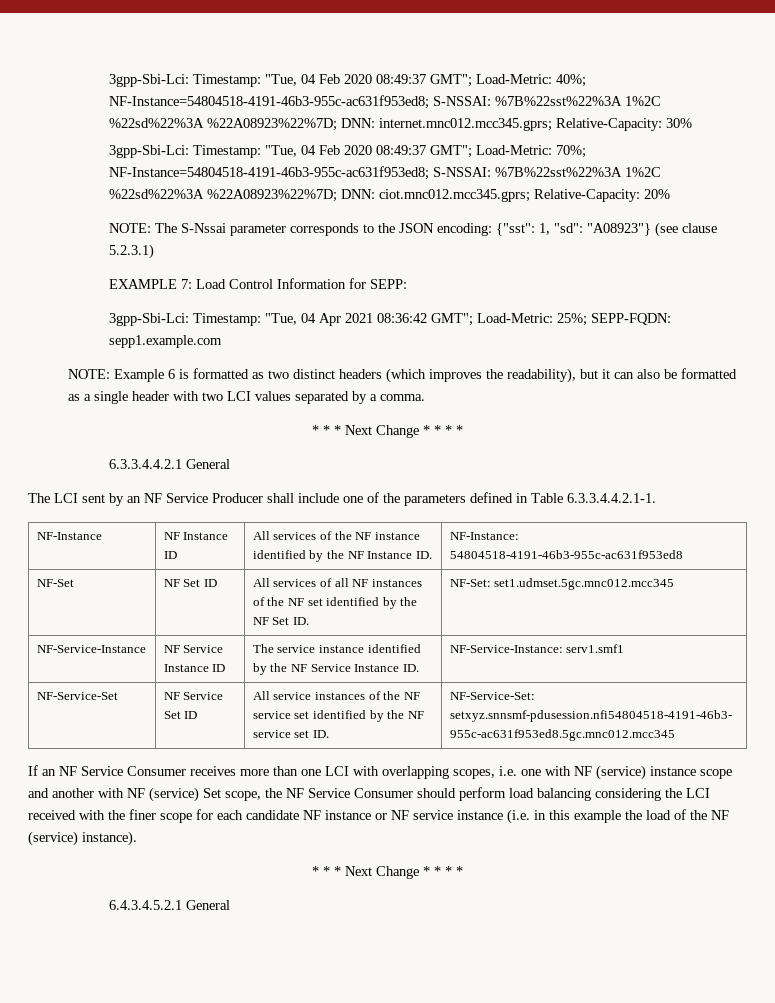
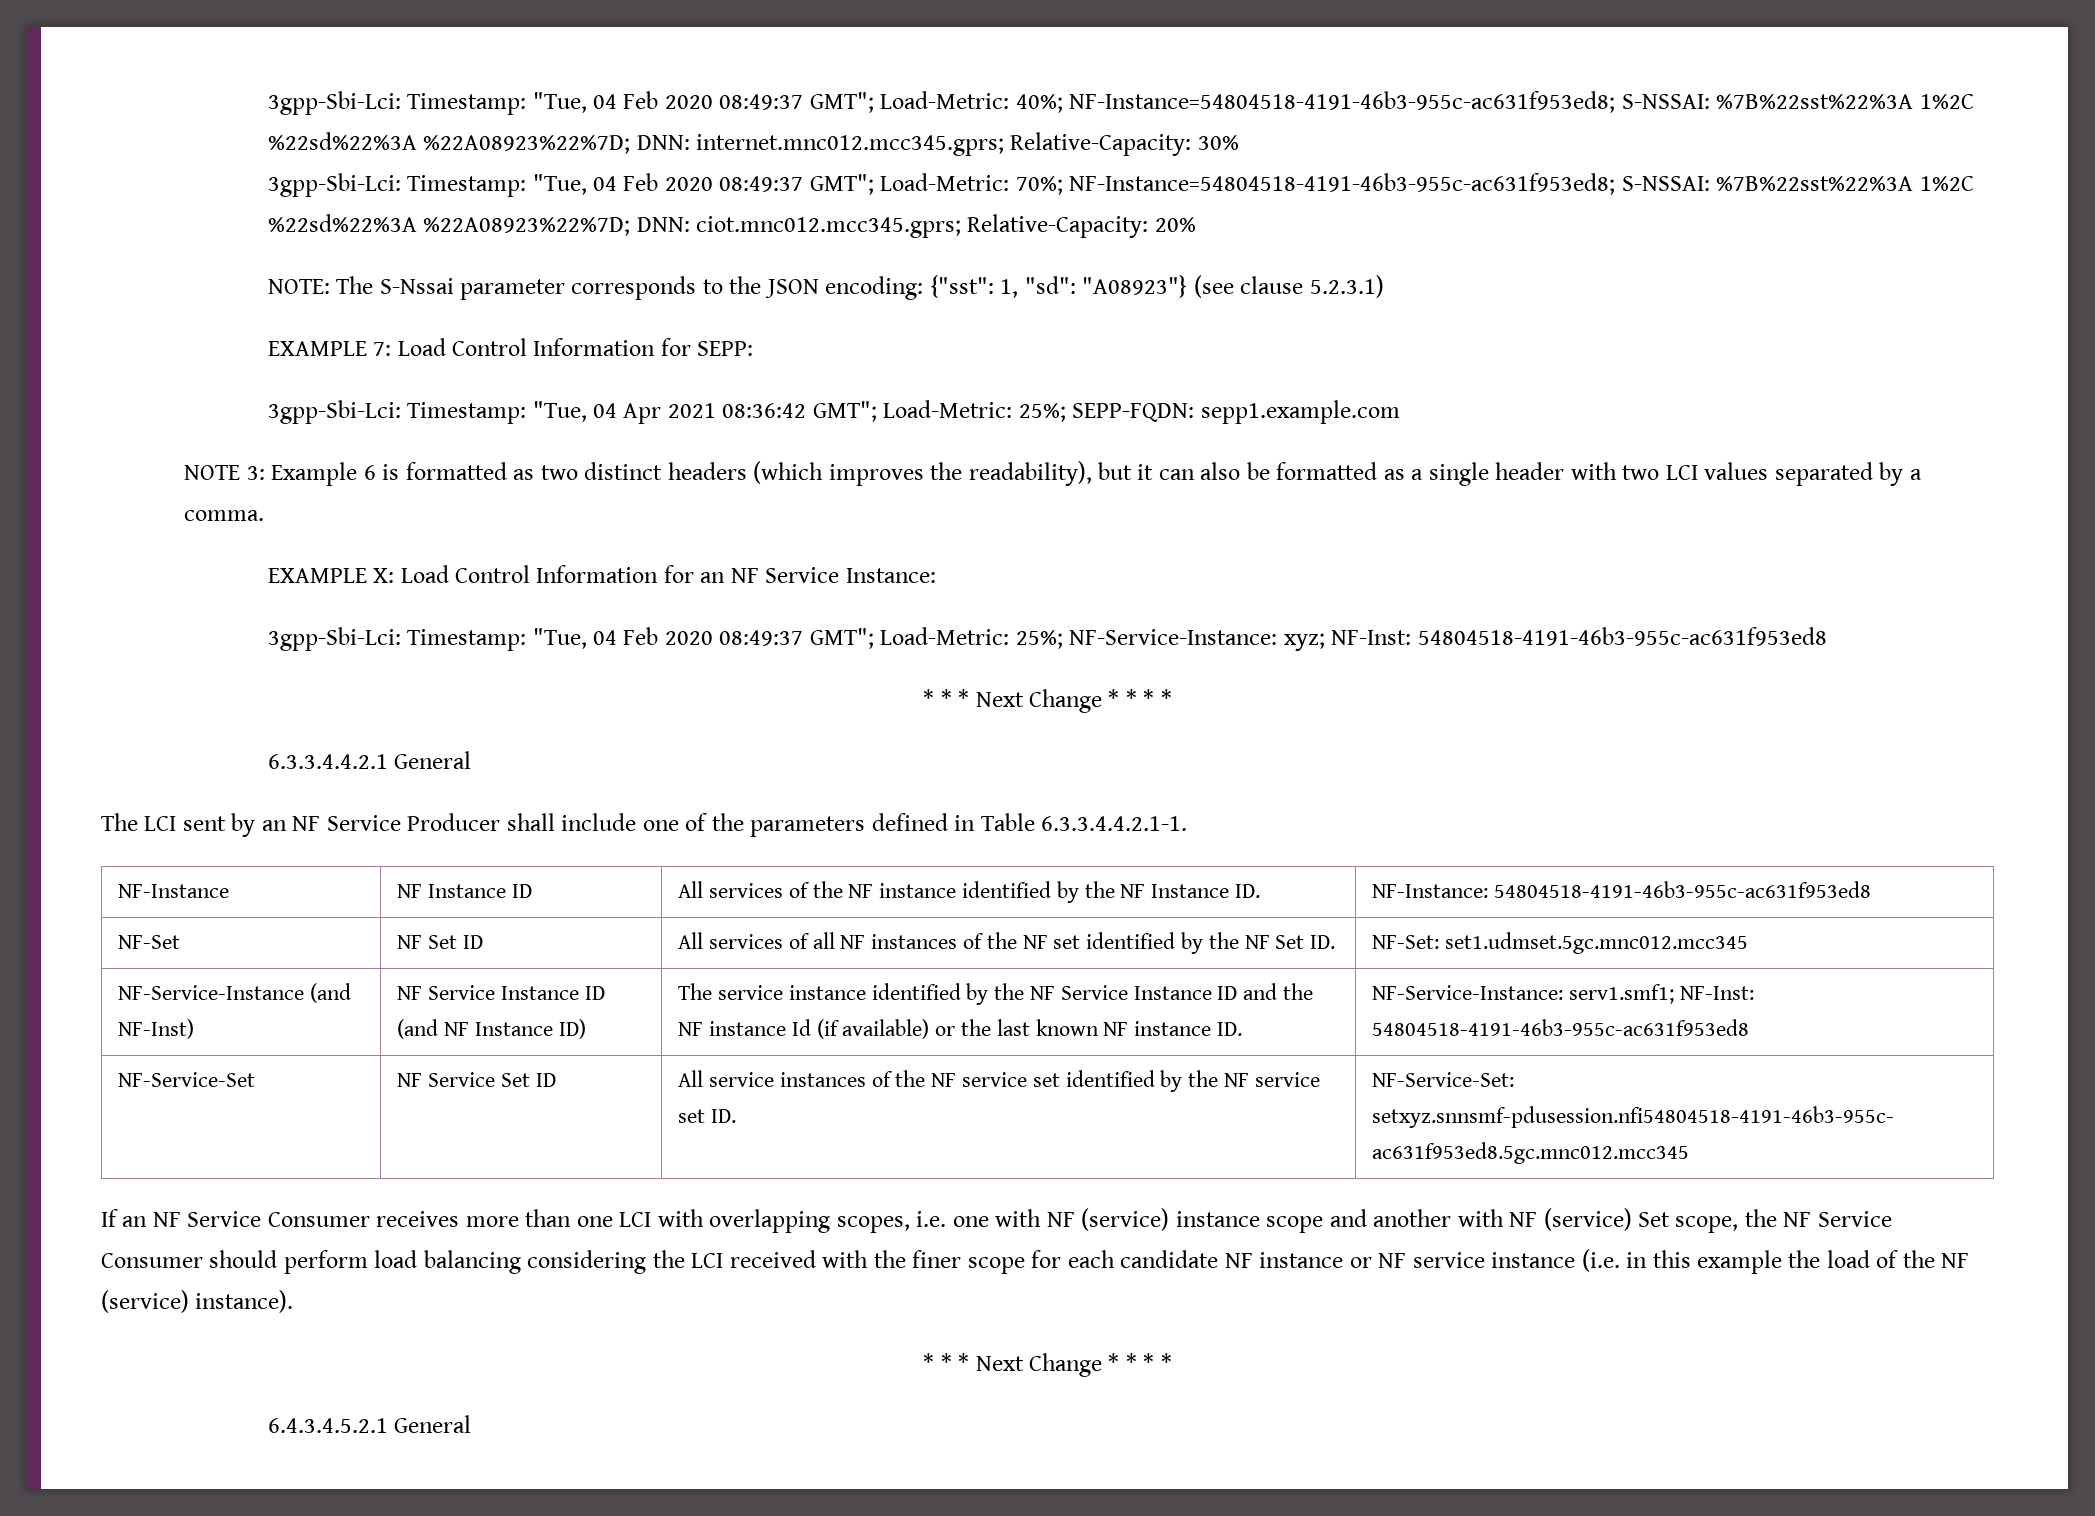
[68,369,111,379] NOTE: -> [184,465,265,480] NOTE 3:
(426, 397) none -> [267,565,936,583] [267,627,1827,651] // EXAMPLE X: Load Control Information for an NF Service Instance: // 3gpp-Sbi-Lci: Timestamp: "Tue, 04 Feb 2020 08:49:37 GMT"; Load-Metric: 25%; NF-Service-Instance: xyz; NF-Inst: 54804518-4191-46b3-955c-ac631f953ed8
[163,645,224,653] [163,664,226,672] | NF Service Instance ID -> [309,983,351,1003] [118,1019,195,1039] [397,985,605,1000] [397,1019,586,1039] (and NF-Inst) | NF Service Instance ID (and NF Instance ID)
(400, 668) none -> [1217,983,1314,1000] [678,1019,1212,1039] ID and the NF instance Id (if available) or the last known NF instance
[566,644,625,653] serv1.smf1 -> [1568,984,1754,1004] [1372,1019,1750,1036] serv1.smf1; NF-Inst: 54804518-4191-46b3-955c-ac631f953ed8

